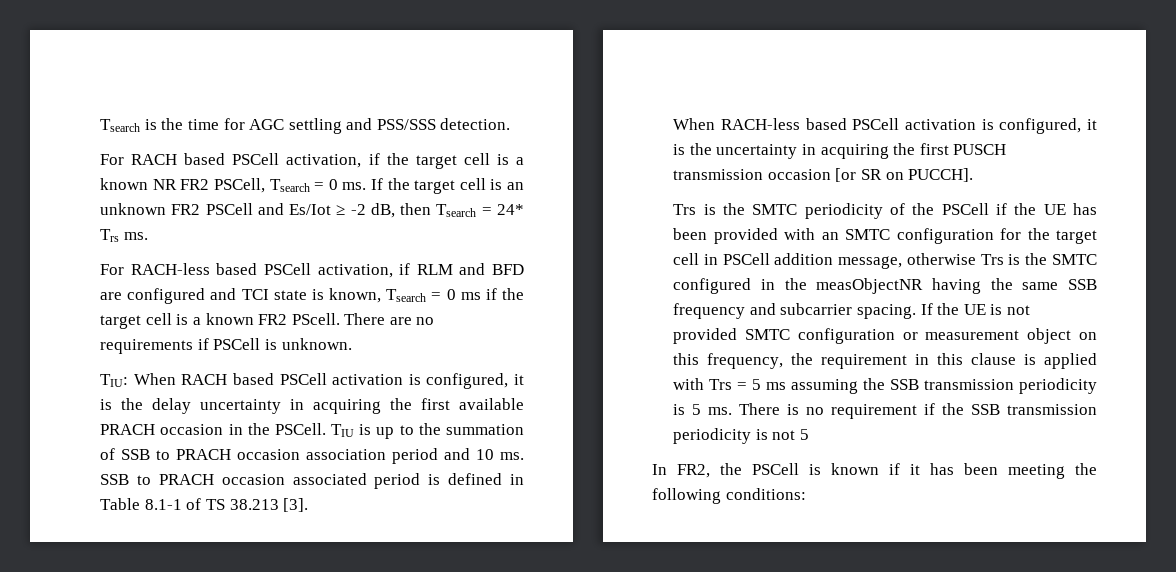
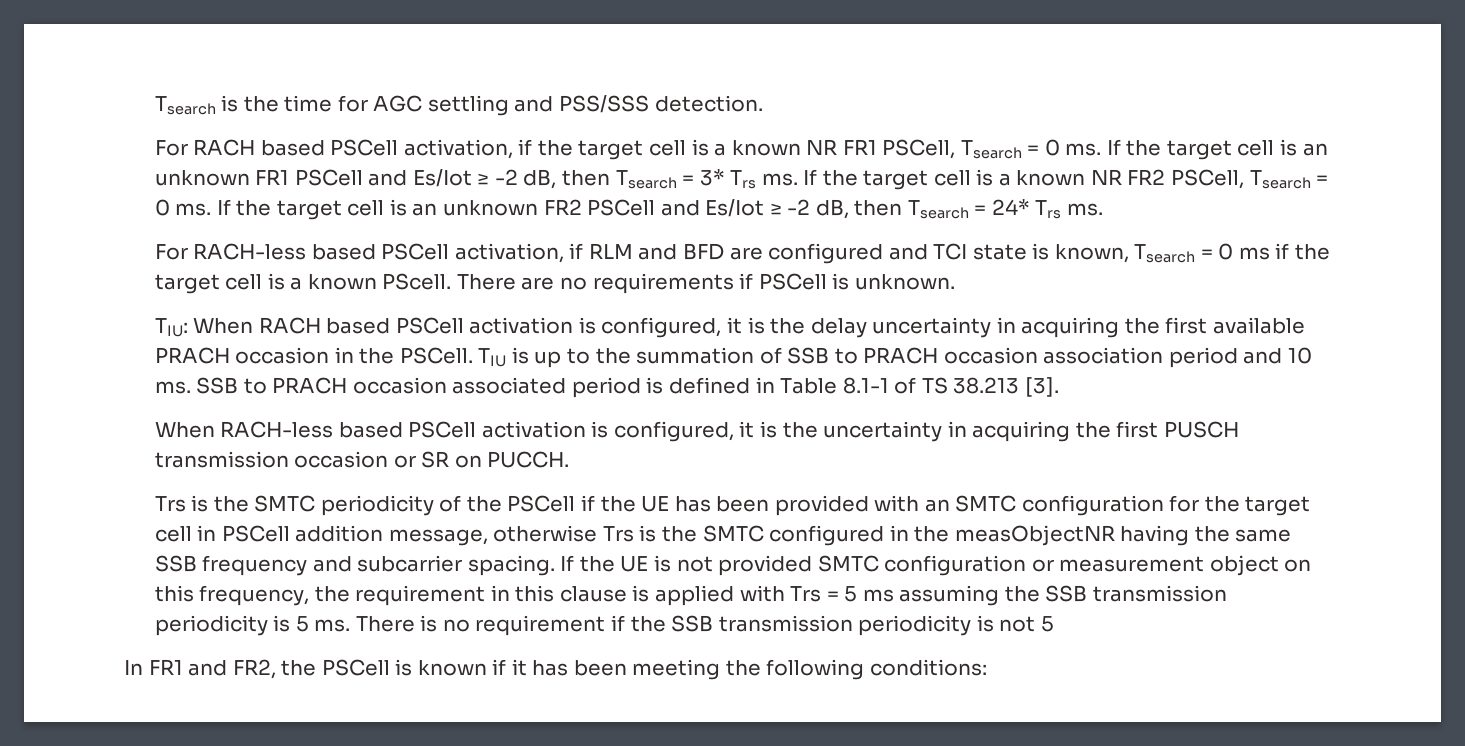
(177, 184) none -> [842,139,1328,160] [154,169,1122,190] FR1 PSCell, Tsearch = 0 ms. If the target cell is an unknown FR1 PSCell and Es/Iot ≥ -2 dB, then Tsearch = 3* Trs ms. If the target cell is a known NR
[258,314,288,325] FR2 -> (377, 282) none
[835,168,857,182] [or -> [393,455,416,468] or
[908,168,974,182] PUCCH]. -> [487,451,570,468] PUCCH.
(667, 469) none -> [148,659,228,676] FR1 and

